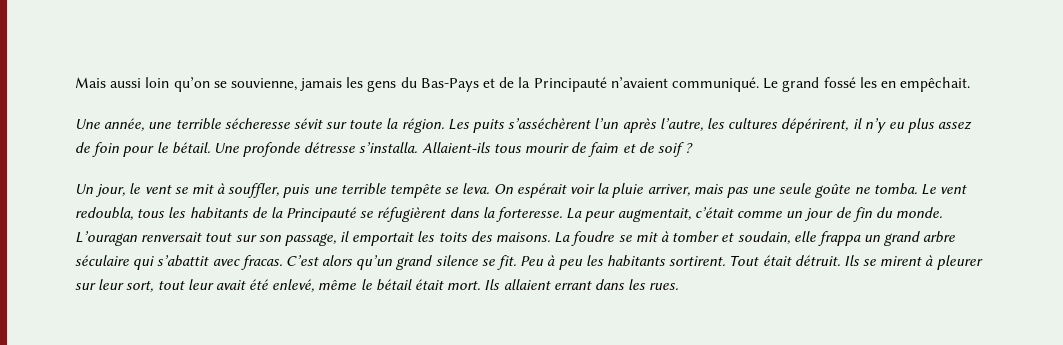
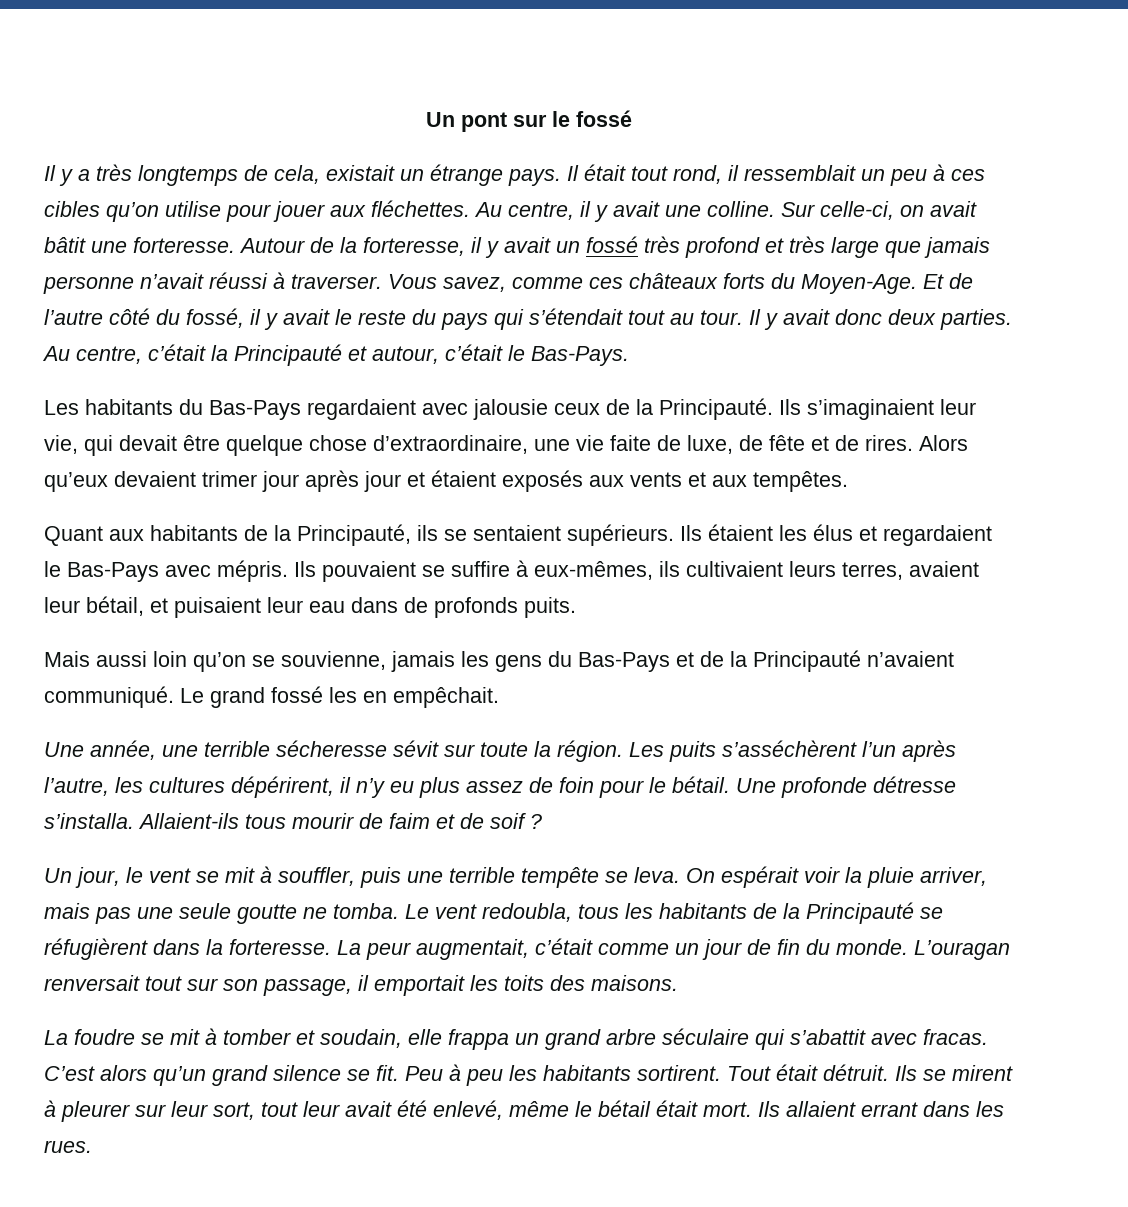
(75, 82) none -> [426,110,632,132] [44,164,985,186] [44,200,977,222] [44,236,990,258] [43,272,973,294] [44,308,1012,330] [42,344,629,366] [44,398,976,420] [44,435,968,456] [44,470,848,492] [44,524,992,546] [44,560,979,582] [44,596,576,618] Un pont sur le fossé // Il y a très longtemps de cela, existait un étrange pays. Il était tout rond, il ressemblait un peu à ces cibles qu’on utilise pour jouer aux fléchettes. Au centre, il y avait une colline. Sur celle-ci, on avait bâtit une forteresse. Autour de la forteresse, il y avait un fossé très profond et très large que jamais personne n’avait réussi à traverser. Vous savez, comme ces châteaux forts du Moyen-Age. Et de l’autre côté du fossé, il y avait le reste du pays qui s’étendait tout au tour. Il y avait donc deux parties. Au centre, c’était la Principauté et autour, c’était le Bas-Pays. // Les habitants du Bas-Pays regardaient avec jalousie ceux de la Principauté. Ils s’imaginaient leur vie, qui devait être quelque chose d’extraordinaire, une vie faite de luxe, de fête et de rires. Alors qu’eux devaient trimer jour après jour et étaient exposés aux vents et aux tempêtes. // Quant aux habitants de la Principauté, ils se sentaient supérieurs. Ils étaient les élus et regardaient le Bas-Pays avec mépris. Ils pouvaient se suffire à eux-mêmes, ils cultivaient leurs terres, avaient leur bétail, et puisaient leur eau dans de profonds puits. //
[815,184,851,198] goûte -> [237,904,297,924] goutte
(551, 237) none -> (678, 983) //

